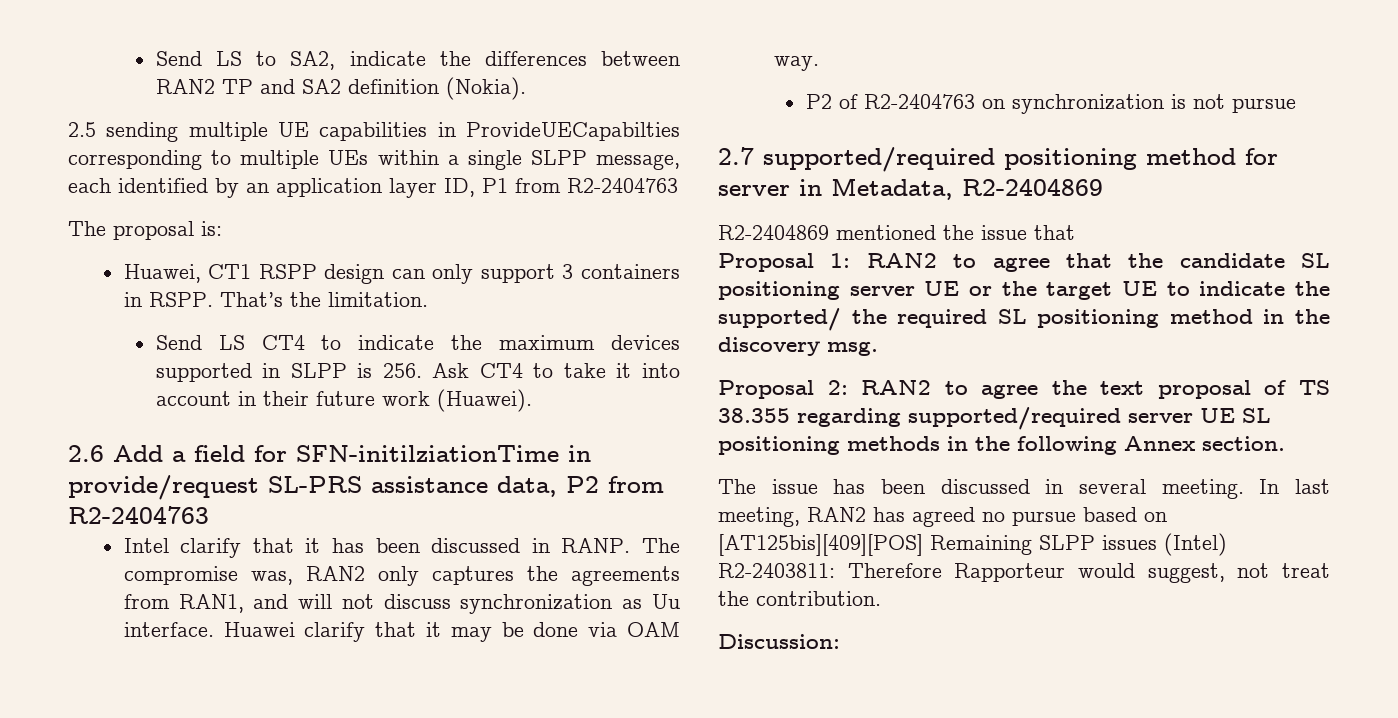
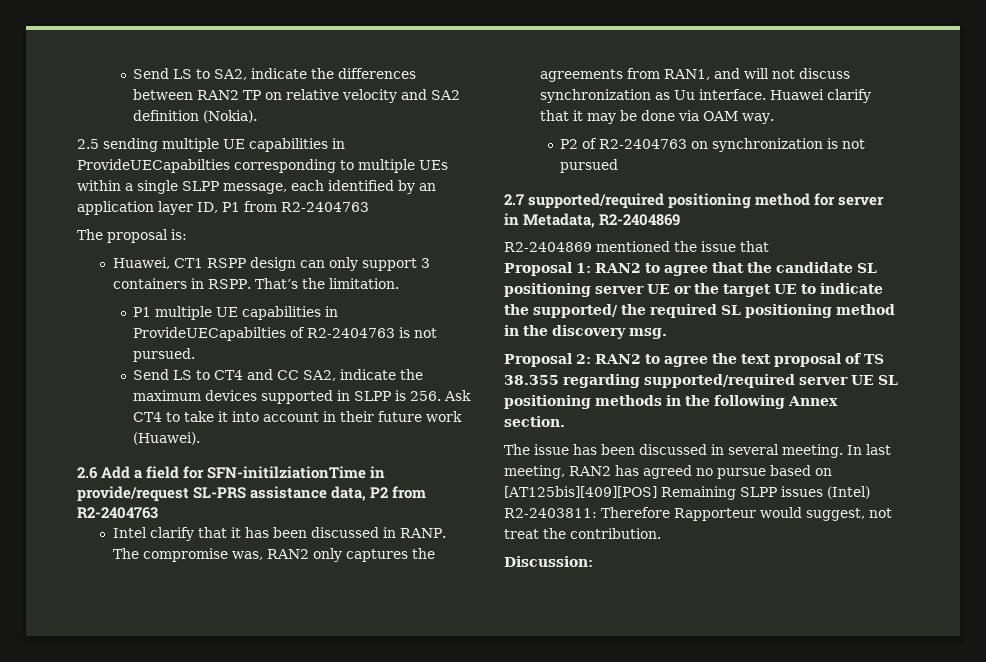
(253, 86) none -> [265,89,398,103] on relative velocity
[155,335,342,350] Send LS CT4 to -> [133,306,339,320] [133,327,438,341] [133,348,196,362] [133,369,337,381] P1 multiple UE capabilities in ProvideUECapabilties of R2-2404763 is not pursued. // Send LS to CT4 and CC SA2,
[1231,98,1296,113] pursue -> [560,159,619,173] pursued

